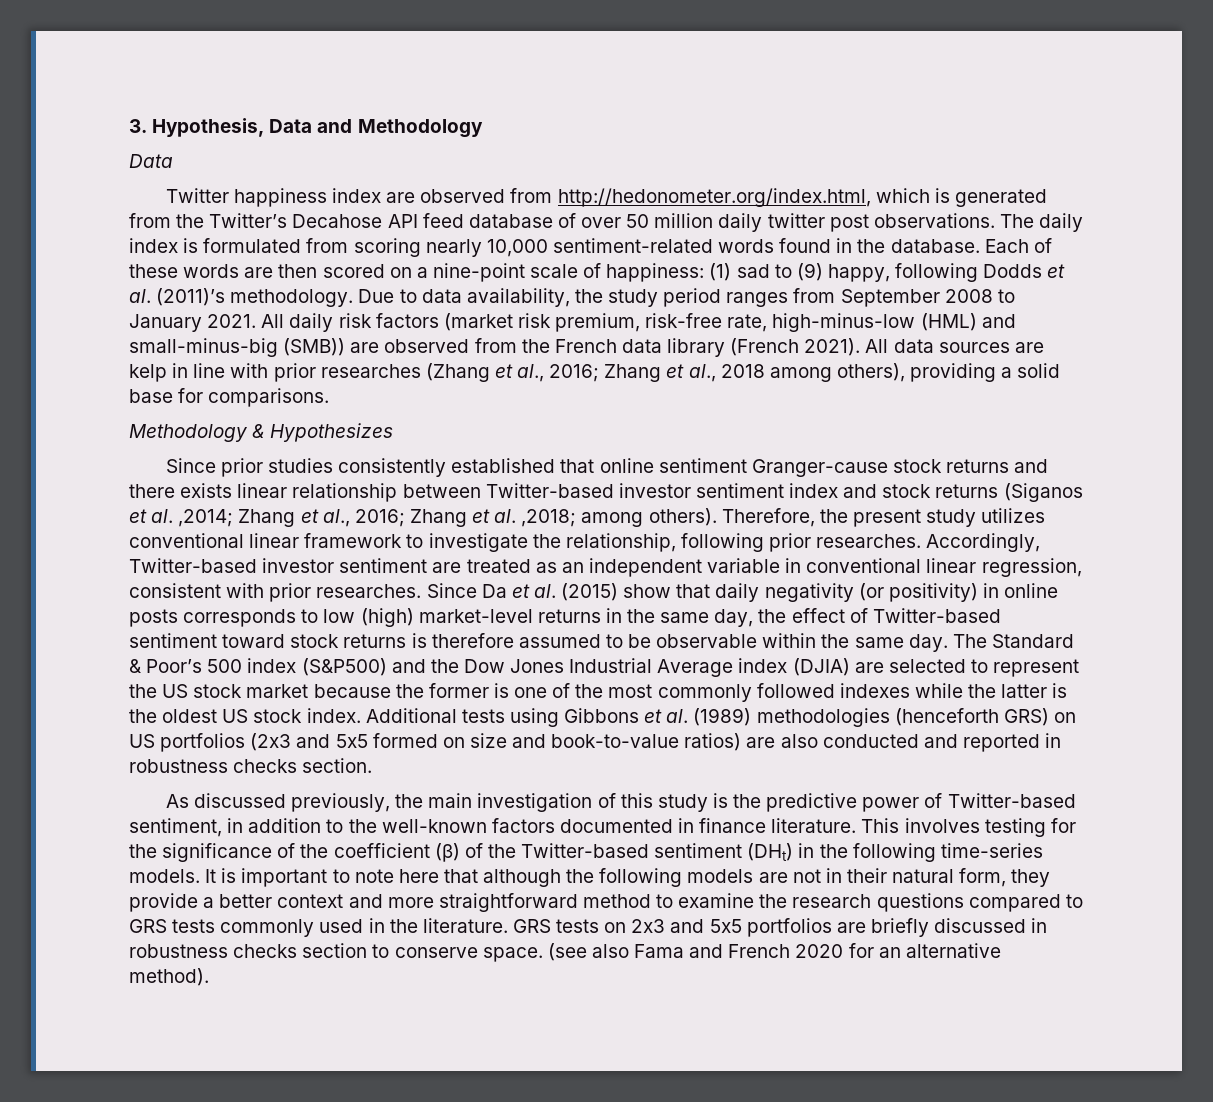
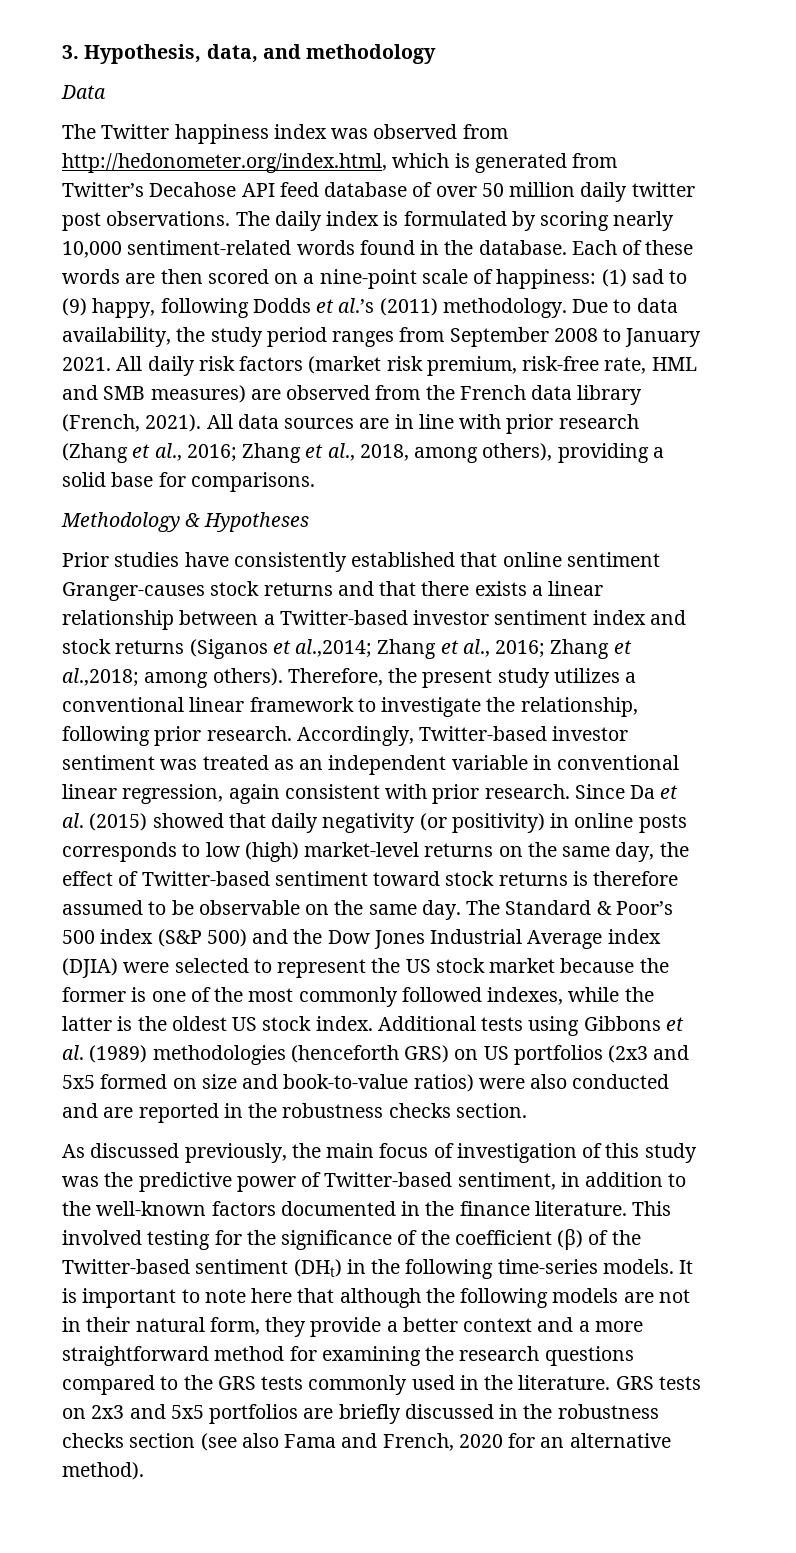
[269,119,483,138] Data and Methodology -> [206,44,437,64] data, and methodology
(173, 161) none -> [62,124,96,139] The
[386,192,416,203] are -> [331,128,369,139] was
[176,214,205,228] the -> (618, 160) none
[306,238,349,253] from -> [511,211,536,231] by
[129,288,226,306] al. (2011)’s -> [338,298,438,316] al.’s (2011)
[772,313,1016,332] [129,338,346,357] high-minus-low (HML) and small-minus-big (SMB)) -> [651,357,697,371] [62,385,246,403] HML and SMB measures)
[730,338,800,356] (French -> [62,414,140,432] (French,
[129,364,167,382] kelp -> (390, 423) none
[320,364,421,378] researches -> [558,414,639,429] research
[720,364,765,378] 2018 -> [359,444,409,461] 2018,
[270,423,394,442] [165,458,333,477] Hypothesizes // Since prior studies -> [203,512,309,532] [62,552,229,567] Hypotheses // Prior studies have
[751,459,888,477] Granger-cause -> [62,582,205,601] Granger-causes
(1049, 466) none -> [379,581,417,596] that
(233, 490) none -> [531,585,543,596] a
(481, 491) none -> [263,614,275,625] a
[151,509,234,527] al. ,2014; -> [295,639,373,658] al.,2014;
[494,509,577,527] al. ,2018; -> [62,668,139,687] al.,2018;
(1046, 515) none -> [625,672,637,683] a
[816,534,922,548] researches. -> [206,726,292,741] research.
[432,562,462,573] are -> [160,759,198,770] was
(1082, 567) none -> [228,784,280,804] again
[316,584,422,598] researches. -> [484,784,570,799] research.
[623,584,672,598] show -> [152,813,224,828] showed
[605,608,622,623] in -> [498,846,523,857] on
[762,633,817,648] within -> [305,904,330,915] on
[301,658,387,676] (S&P500) -> [157,929,247,947] (S&P 500)
[854,662,884,673] are -> [123,962,170,973] were
[839,683,910,698] indexes -> [487,987,564,1005] indexes,
[746,737,776,748] are -> [478,1078,525,1089] were
(958, 741) none -> [103,1107,134,1118] are
(1062, 740) none -> [248,1103,278,1118] the
(473, 800) none -> [379,1143,454,1158] focus of
[712,793,728,808] is -> [62,1176,99,1187] was
(695, 825) none -> [425,1201,455,1216] the
[904,818,980,833] involves -> [62,1230,142,1245] involved
(383, 901) none -> [578,1321,590,1332] a
[656,893,755,908] to examine -> [289,1346,421,1366] for examining
(1083, 901) none -> [183,1375,213,1390] the
(1048, 925) none -> [523,1404,553,1419] the
[372,944,543,962] to conserve space. -> (196, 1440) none
[728,944,791,958] French -> [382,1433,454,1451] French,

